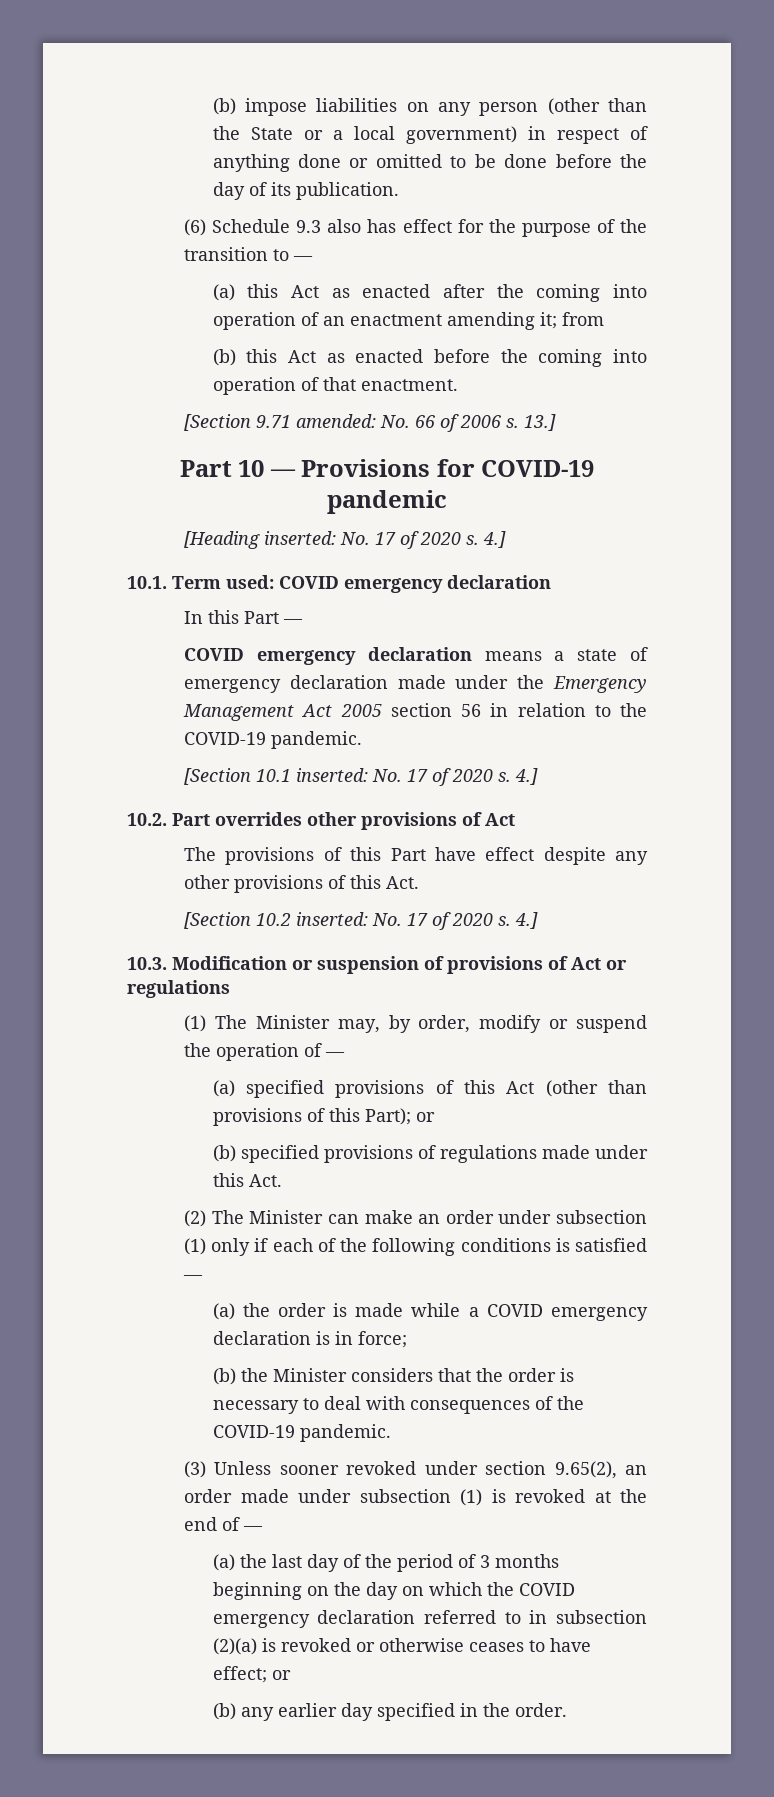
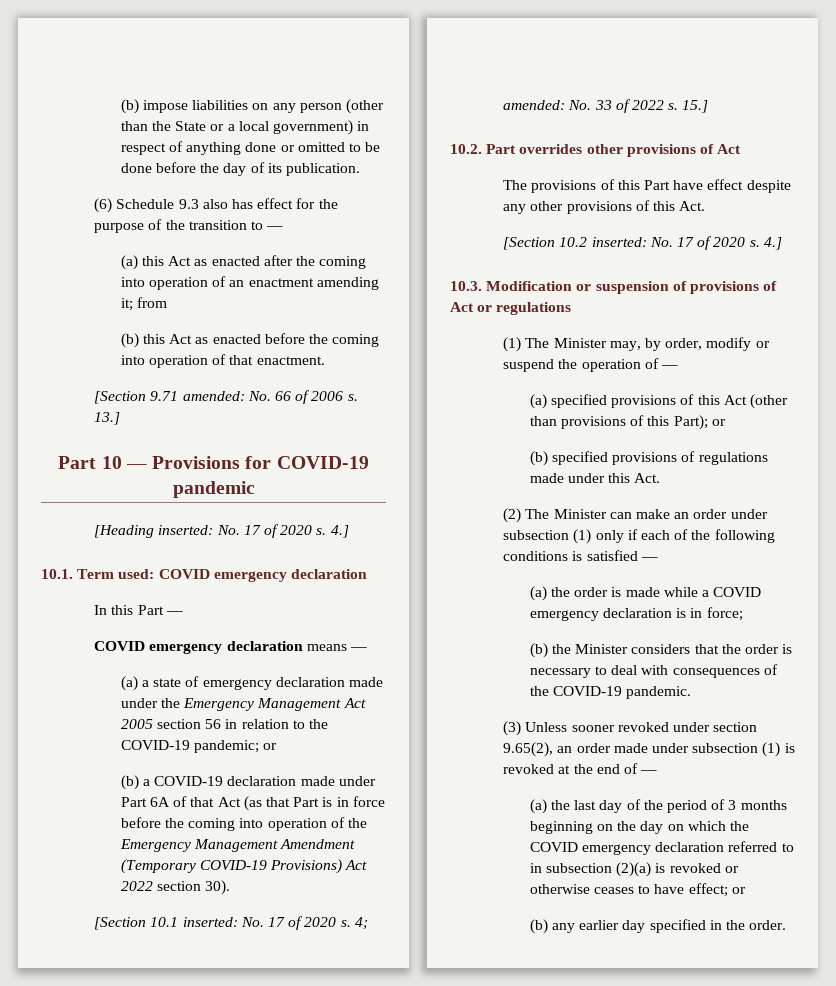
(542, 656) none -> [349,647,367,651] [120,676,138,691] — // (a)
[271,731,363,749] pandemic. -> [194,740,278,753] [120,775,376,790] [120,796,385,811] [120,817,367,831] [119,839,356,852] [120,859,368,874] [120,880,231,895] pandemic; or // (b) a COVID-19 declaration made under Part 6A of that Act (as that Part is in force before the coming into operation of the Emergency Management Amendment (Temporary COVID-19 Provisions) Act 2022 section 30).
[515,768,539,785] 4.] -> [354,917,368,930] [503,99,709,113] 4; amended: No. 33 of 2022 s. 15.]

